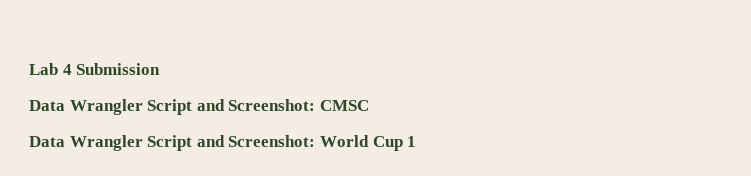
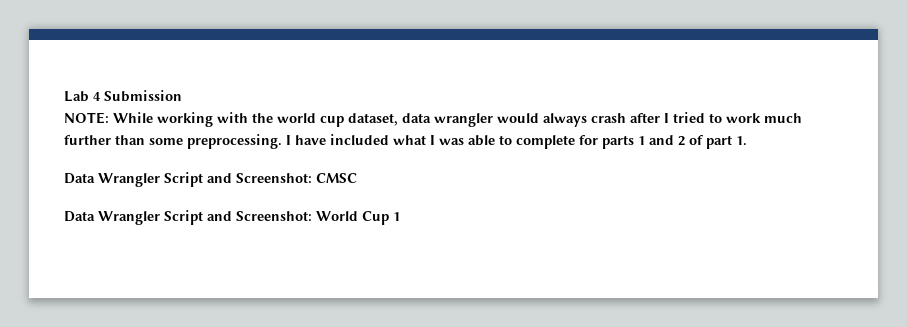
(161, 69) none -> [64,112,802,127] [64,134,747,149] // NOTE: While working with the world cup dataset, data wrangler would always crash after I tried to work much further than some preprocessing. I have included what I was able to complete for parts 1 and 2 of part 1.

